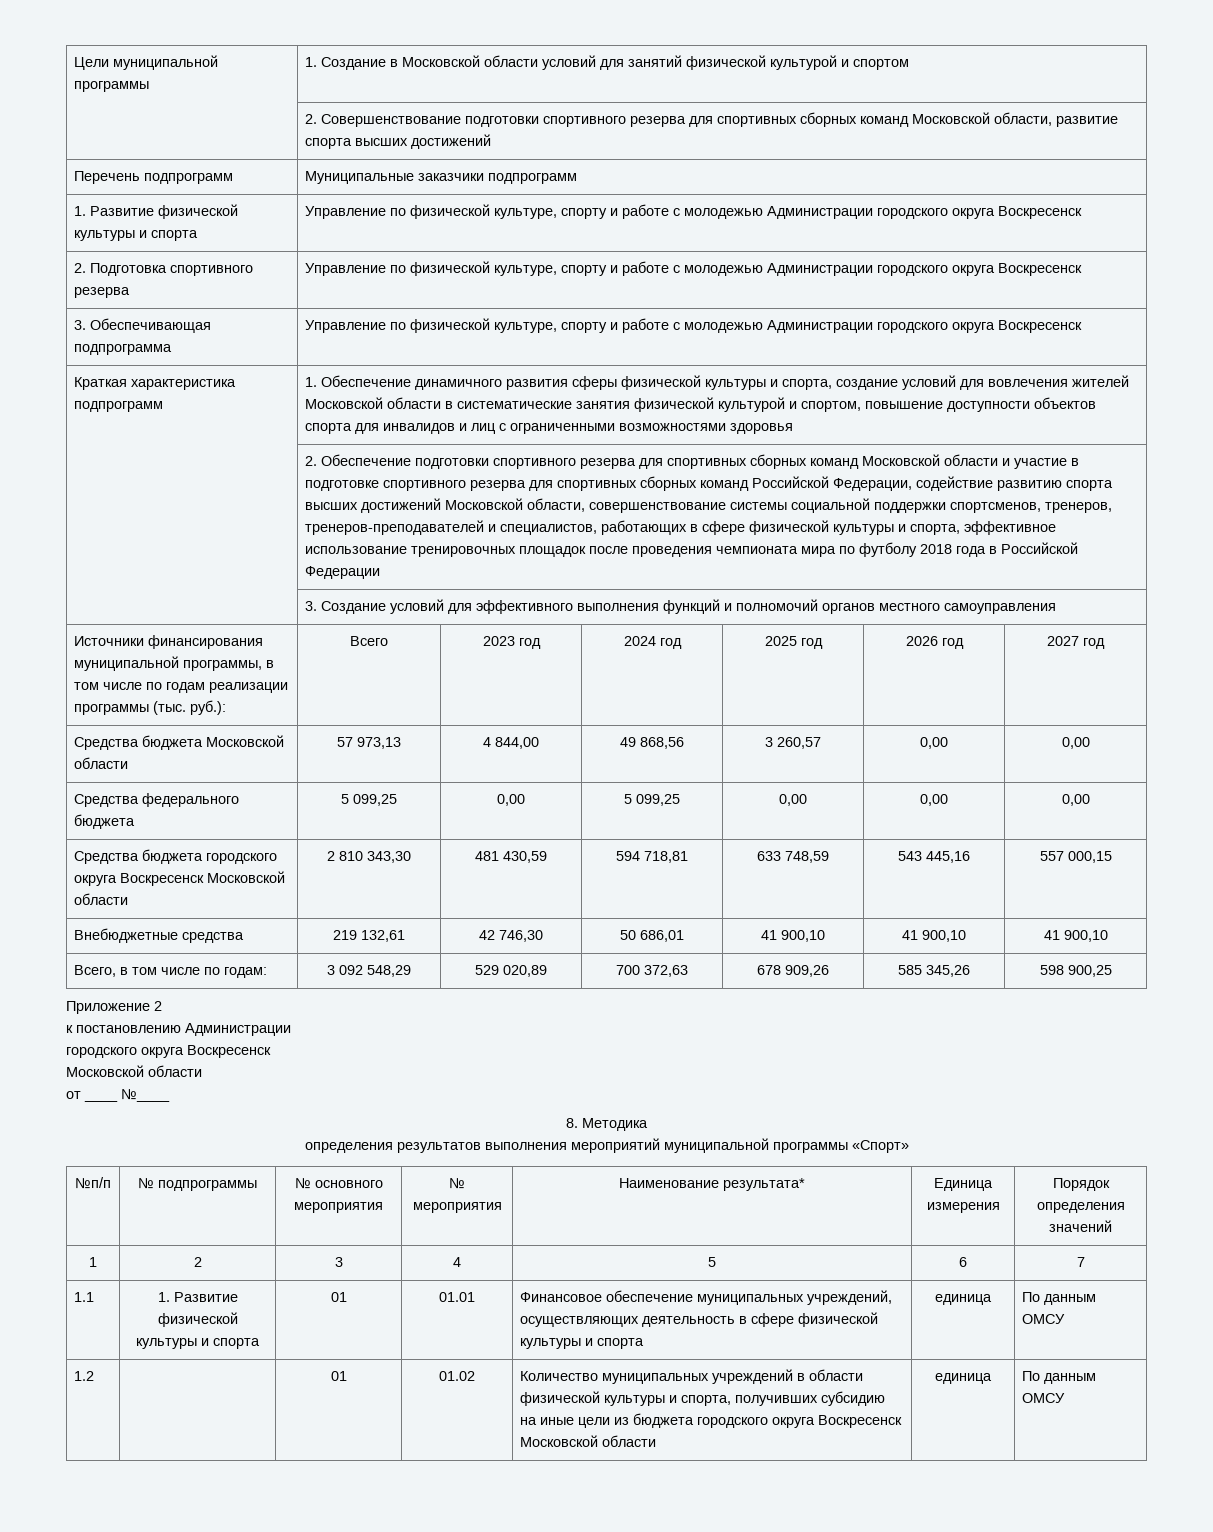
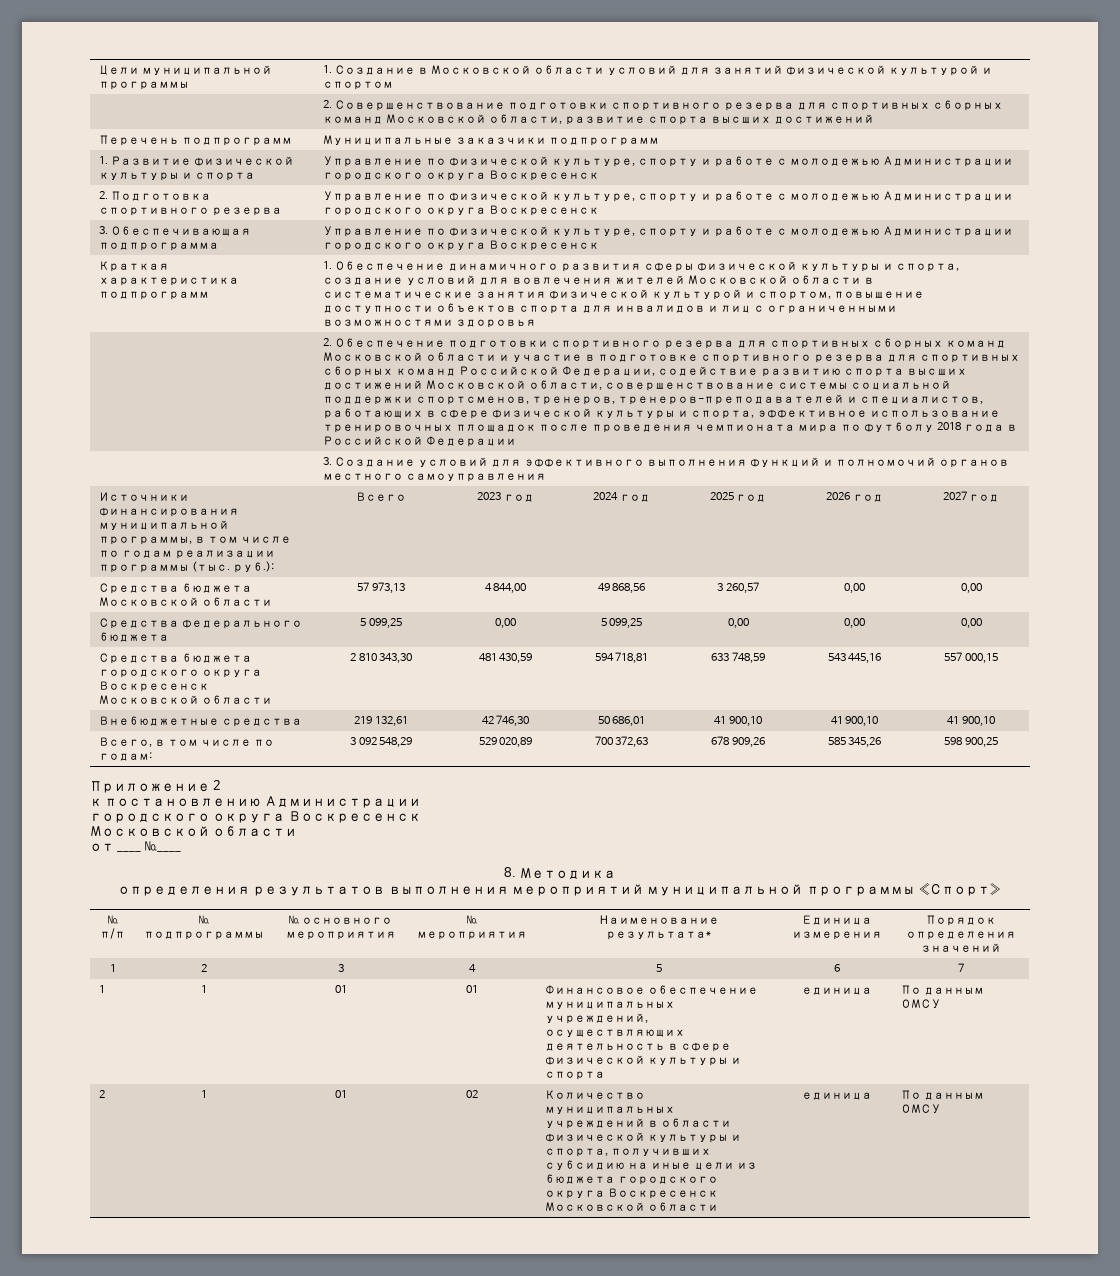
[75,1177,111,1189] №п/п -> [107,915,118,924] [100,928,125,939] № п/п
[74,1292,95,1302] [157,1292,238,1302] [157,1312,238,1327] [136,1338,260,1349] [330,1292,347,1302] [439,1292,475,1302] 1.1 | 1. Развитие физической культуры и спорта | 01 | 01.01 -> [98,985,105,993] [201,985,207,993] [334,985,347,993] [466,985,478,993] 1 | 1 | 01 | 01
[74,1371,95,1381] [330,1371,347,1381] [439,1371,475,1381] 1.2 | | 01 | 01.02 -> [98,1090,105,1098] [201,1090,207,1098] [334,1090,347,1098] [466,1090,478,1098] 2 | 1 | 01 | 02

